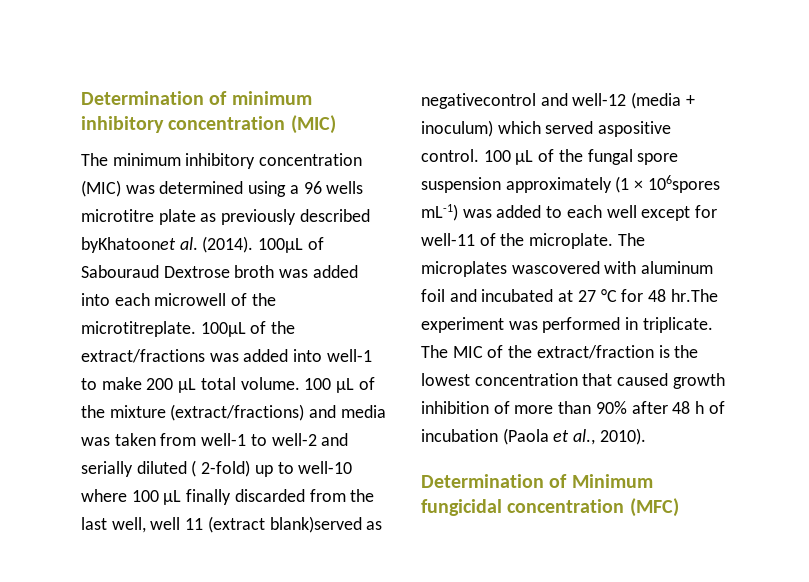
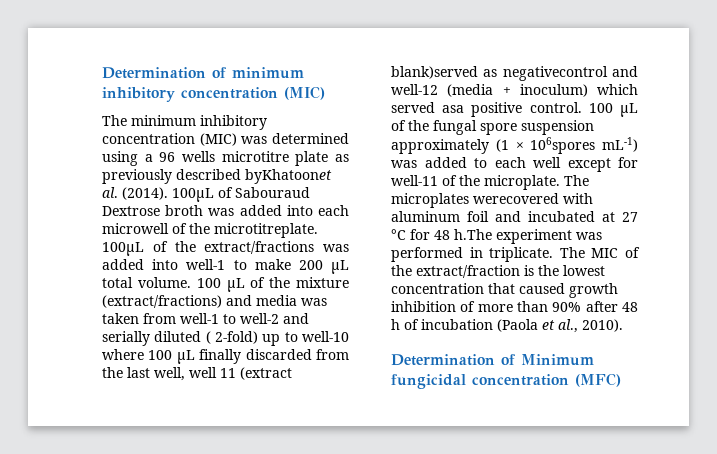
[598,121,672,137] aspositive -> [442,102,523,117] asa positive
[511,261,600,274] wascovered -> [473,193,559,204] werecovered
[670,289,718,302] hr.The -> [454,229,492,240] h.The

